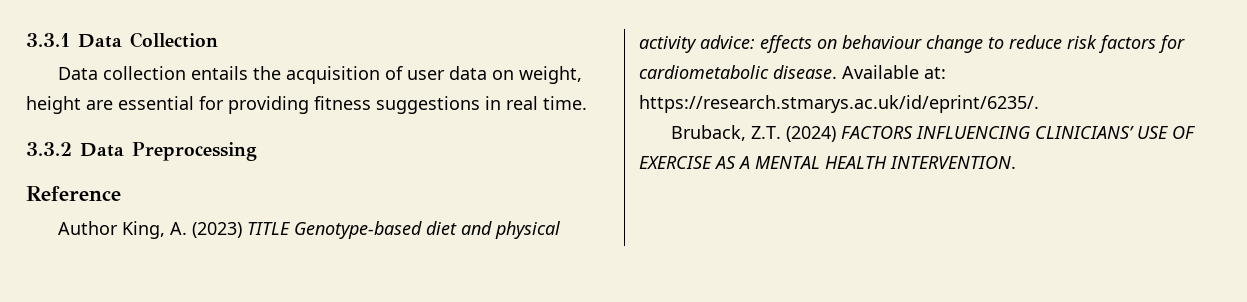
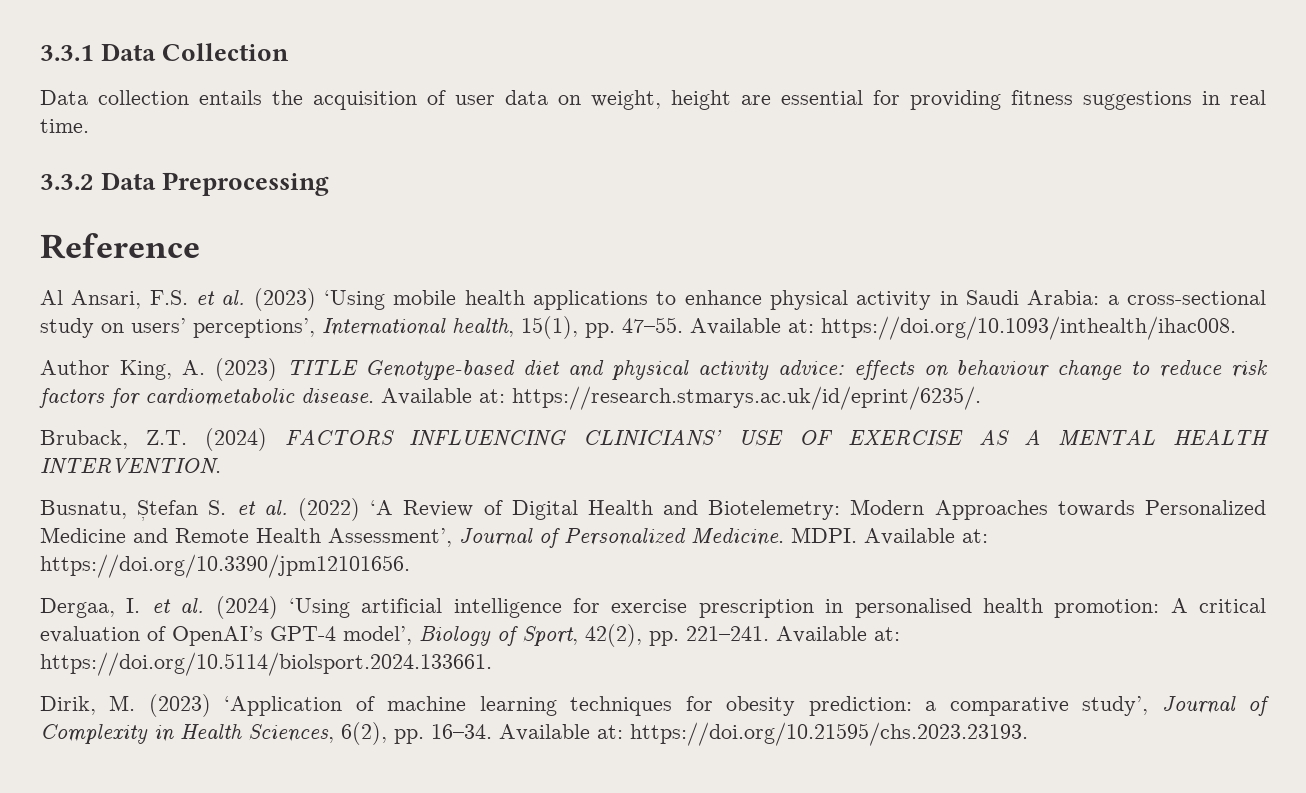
(121, 193) none -> [40,288,1266,311] [40,316,1236,340] // Al Ansari, F.S. et al. (2023) ‘Using mobile health applications to enhance physical activity in Saudi Arabia: a cross-sectional study on users’ perceptions’, International health, 15(1), pp. 47–55. Available at: https://doi.org/10.1093/inthealth/ihac008.
(1016, 162) none -> [40,498,1266,521] [40,527,988,548] [40,554,410,578] [40,596,1266,619] [40,624,900,647] [40,652,492,676] [40,694,1270,717] [40,722,1028,746] // Busnatu, Ștefan S. et al. (2022) ‘A Review of Digital Health and Biotelemetry: Modern Approaches towards Personalized Medicine and Remote Health Assessment’, Journal of Personalized Medicine. MDPI. Available at: https://doi.org/10.3390/jpm12101656. // Dergaa, I. et al. (2024) ‘Using artificial intelligence for exercise prescription in personalised health promotion: A critical evaluation of OpenAI’s GPT-4 model’, Biology of Sport, 42(2), pp. 221–241. Available at: https://doi.org/10.5114/biolsport.2024.133661. // Dirik, M. (2023) ‘Application of machine learning techniques for obesity prediction: a comparative study’, Journal of Complexity in Health Sciences, 6(2), pp. 16–34. Available at: https://doi.org/10.21595/chs.2023.23193.

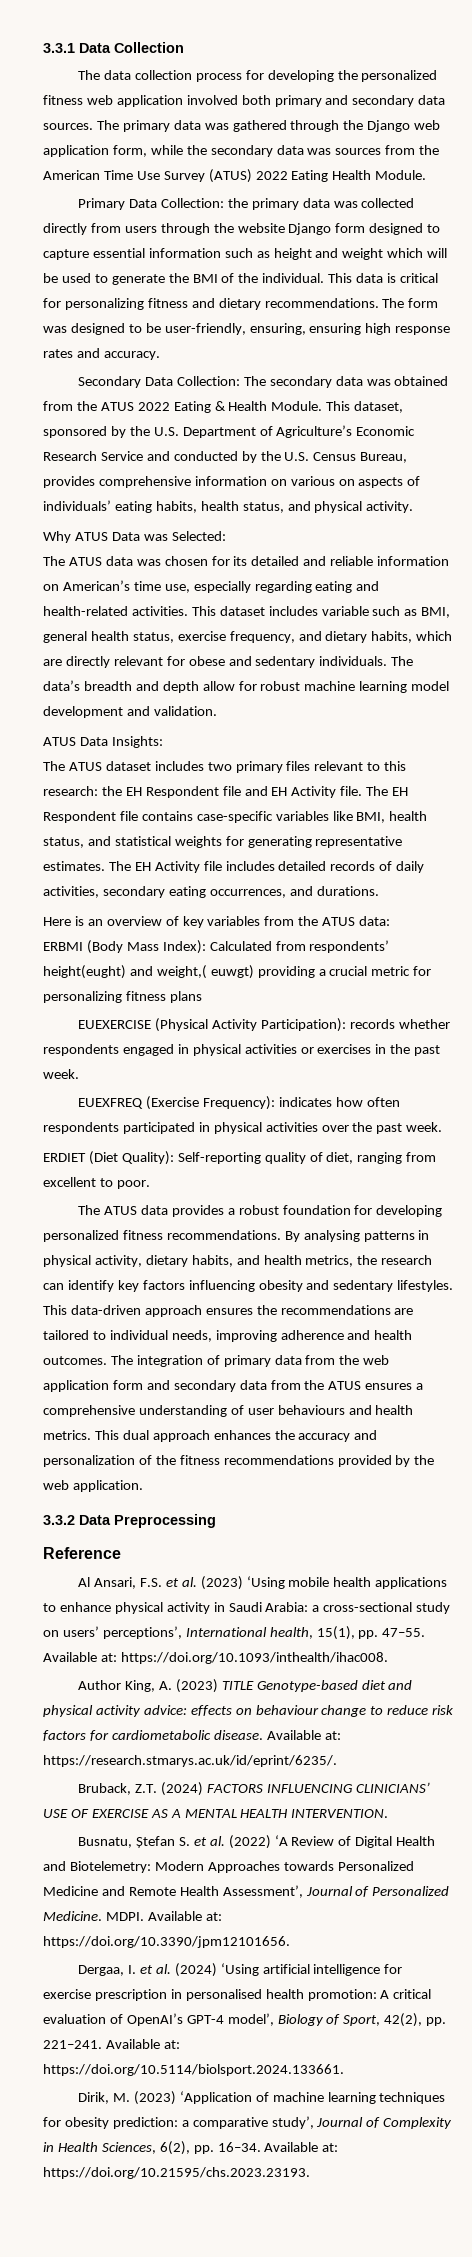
[40,90,1266,110] [40,119,89,133] Data collection entails the acquisition of user data on weight, height are essential for providing fitness suggestions in real time. -> [78,70,438,82] [43,95,446,107] [43,120,441,132] [43,145,440,157] [43,169,427,183] [78,198,415,210] [43,223,441,235] [43,248,448,260] [43,273,438,285] [43,298,439,310] [43,323,451,335] [43,348,160,360] [78,376,449,388] [43,401,404,413] [43,425,416,438] [43,451,408,463] [43,476,421,488] [43,500,414,513] [43,531,226,543] [43,556,450,566] [43,580,380,593] [43,606,451,618] [43,631,453,643] [43,656,414,668] [43,680,450,693] [43,706,217,718] [43,736,163,748] [43,761,407,773] [43,786,409,798] [43,811,428,823] [43,836,403,848] [43,861,425,873] [43,886,379,898] [43,916,391,928] [43,940,390,954] [43,965,432,979] [43,991,202,1003] [78,1018,450,1032] [43,1044,441,1056] [43,1069,79,1079] [78,1096,400,1110] [43,1122,443,1134] [43,1151,437,1165] [43,1177,150,1189] [78,1205,443,1217] [43,1230,430,1242] [43,1255,433,1267] [43,1280,454,1292] [43,1305,414,1317] [43,1330,413,1342] [43,1355,390,1367] [43,1380,424,1392] [43,1405,414,1417] [43,1430,378,1442] [43,1455,435,1467] [43,1480,143,1492] The data collection process for developing the personalized fitness web application involved both primary and secondary data sources. The primary data was gathered through the Django web application form, while the secondary data was sources from the American Time Use Survey (ATUS) 2022 Eating Health Module. // Primary Data Collection: the primary data was collected directly from users through the website Django form designed to capture essential information such as height and weight which will be used to generate the BMI of the individual. This data is critical for personalizing fitness and dietary recommendations. The form was designed to be user-friendly, ensuring, ensuring high response rates and accuracy. // Secondary Data Collection: The secondary data was obtained from the ATUS 2022 Eating & Health Module. This dataset, sponsored by the U.S. Department of Agriculture’s Economic Research Service and conducted by the U.S. Census Bureau, provides comprehensive information on various on aspects of individuals’ eating habits, health status, and physical activity. // Why ATUS Data was Selected: // The ATUS data was chosen for its detailed and reliable information on American’s time use, especially regarding eating and health-related activities. This dataset includes variable such as BMI, general health status, exercise frequency, and dietary habits, which are directly relevant for obese and sedentary individuals. The data’s breadth and depth allow for robust machine learning model development and validation. // ATUS Data Insights: // The ATUS dataset includes two primary files relevant to this research: the EH Respondent file and EH Activity file. The EH Respondent file contains case-specific variables like BMI, health status, and statistical weights for generating representative estimates. The EH Activity file includes detailed records of daily activities, secondary eating occurrences, and durations. // Here is an overview of key variables from the ATUS data: // ERBMI (Body Mass Index): Calculated from respondents’ height(eught) and weight,( euwgt) providing a crucial metric for personalizing fitness plans // EUEXERCISE (Physical Activity Participation): records whether respondents engaged in physical activities or exercises in the past week. // EUEXFREQ (Exercise Frequency): indicates how often respondents participated in physical activities over the past week. // ERDIET (Diet Quality): Self-reporting quality of diet, ranging from excellent to poor. // The ATUS data provides a robust foundation for developing personalized fitness recommendations. By analysing patterns in physical activity, dietary habits, and health metrics, the research can identify key factors influencing obesity and sedentary lifestyles. This data-driven approach ensures the recommendations are tailored to individual needs, improving adherence and health outcomes. The integration of primary data from the web application form and secondary data from the ATUS ensures a comprehensive understanding of user behaviours and health metrics. This dual approach enhances the accuracy and personalization of the fitness recommendations provided by the web application.

